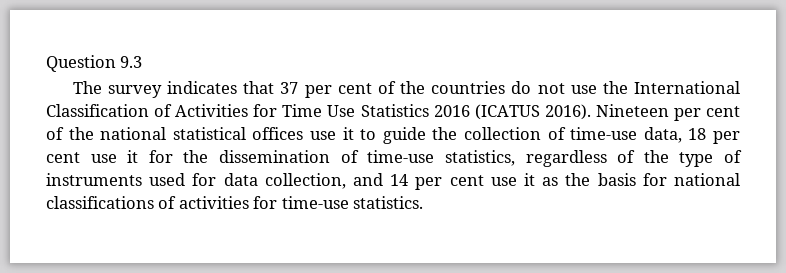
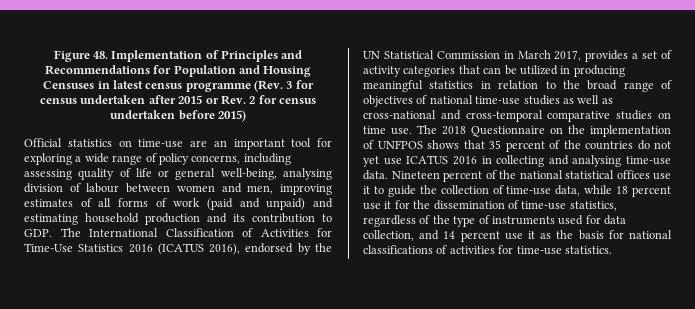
[46,55,143,72] [72,81,372,98] Question 9.3 // The survey indicates that 37 per cent -> [53,50,303,62] [44,65,312,77] [43,80,314,92] [40,95,316,105] [110,110,246,122] [24,138,332,150] [24,153,291,165] [24,168,332,180] [24,183,332,195] [24,198,333,210] [24,213,332,225] [24,228,332,237] [24,243,332,255] [363,50,672,62] [363,65,625,77] [363,80,672,92] [363,95,613,107] [363,110,671,122] [363,125,671,137] [363,140,545,152] Figure 48. Implementation of Principles and Recommendations for Population and Housing Censuses in latest census programme (Rev. 3 for census undertaken after 2015 or Rev. 2 for census undertaken before 2015) // Official statistics on time-use are an important tool for exploring a wide range of policy concerns, including assessing quality of life or general well-being, analysing division of labour between women and men, improving estimates of all forms of work (paid and unpaid) and estimating household production and its contribution to GDP. The International Classification of Activities for Time-Use Statistics 2016 (ICATUS 2016), endorsed by the UN Statistical Commission in March 2017, provides a set of activity categories that can be utilized in producing meaningful statistics in relation to the broad range of objectives of national time-use studies as well as cross-national and cross-temporal comparative studies on time use. The 2018 Questionnaire on the implementation of UNFPOS shows that 35 percent
[570,81,740,94] [46,104,741,121] use the International Classification of Activities for Time Use Statistics 2016 (ICATUS 2016). Nineteen per cent -> [363,155,671,167] [363,170,482,182] yet use ICATUS 2016 in collecting and analysing time-use data. Nineteen percent
[688,128,741,144] [46,152,80,163] 18 per cent -> [584,185,671,197] while 18 percent
[415,175,484,190] per cent -> [460,231,500,242] percent

